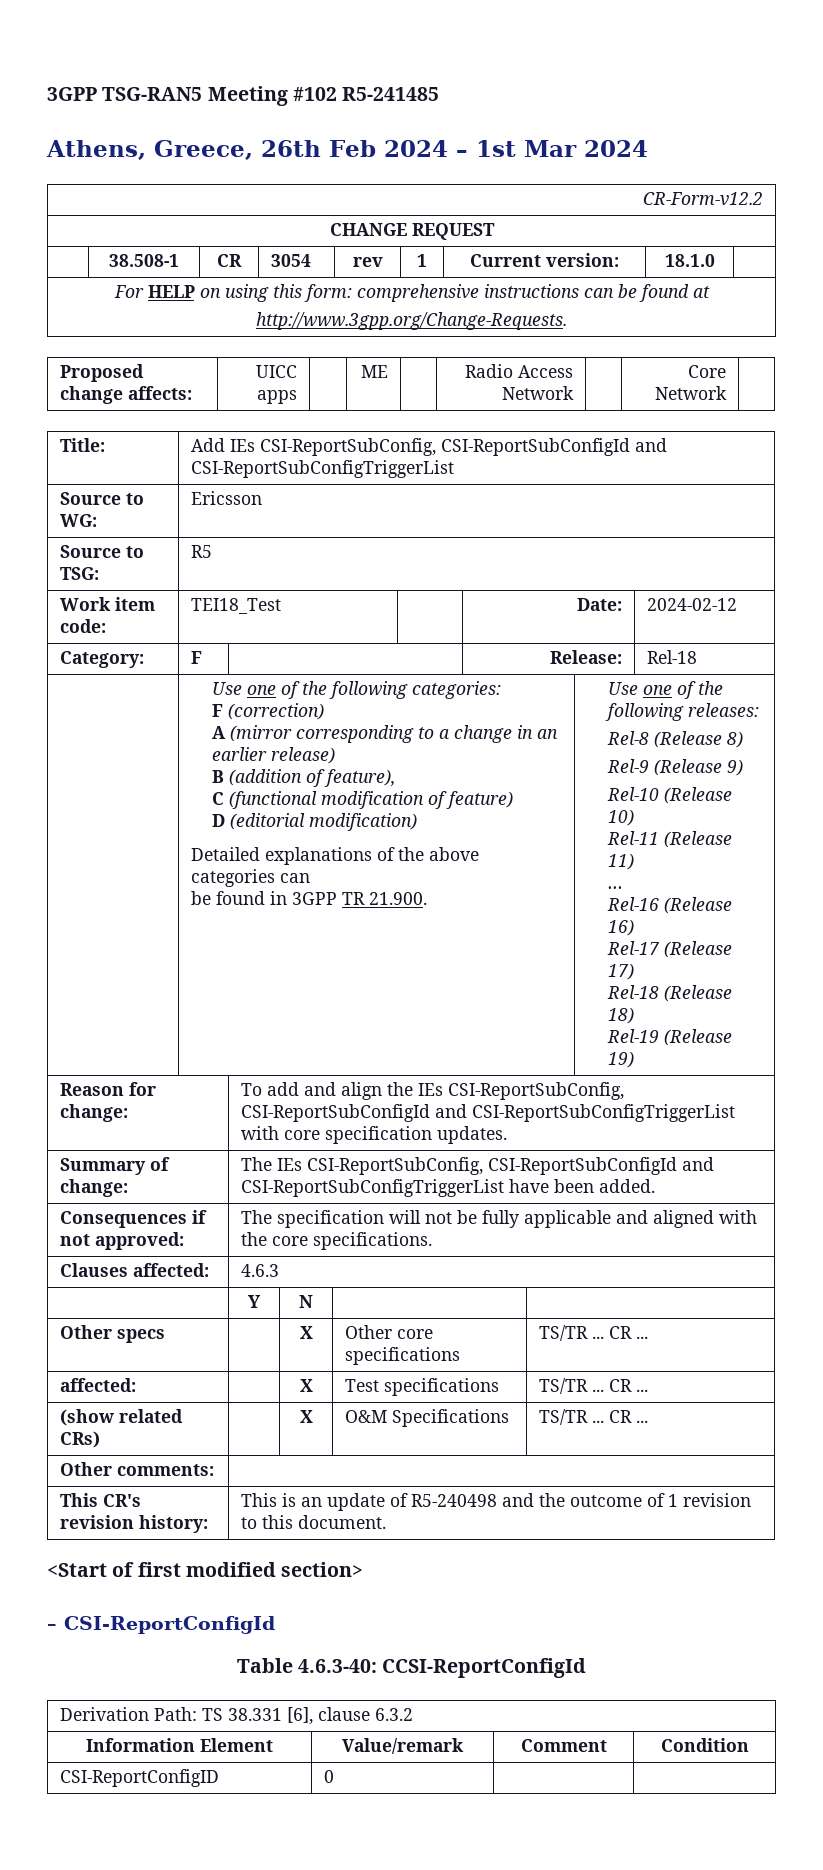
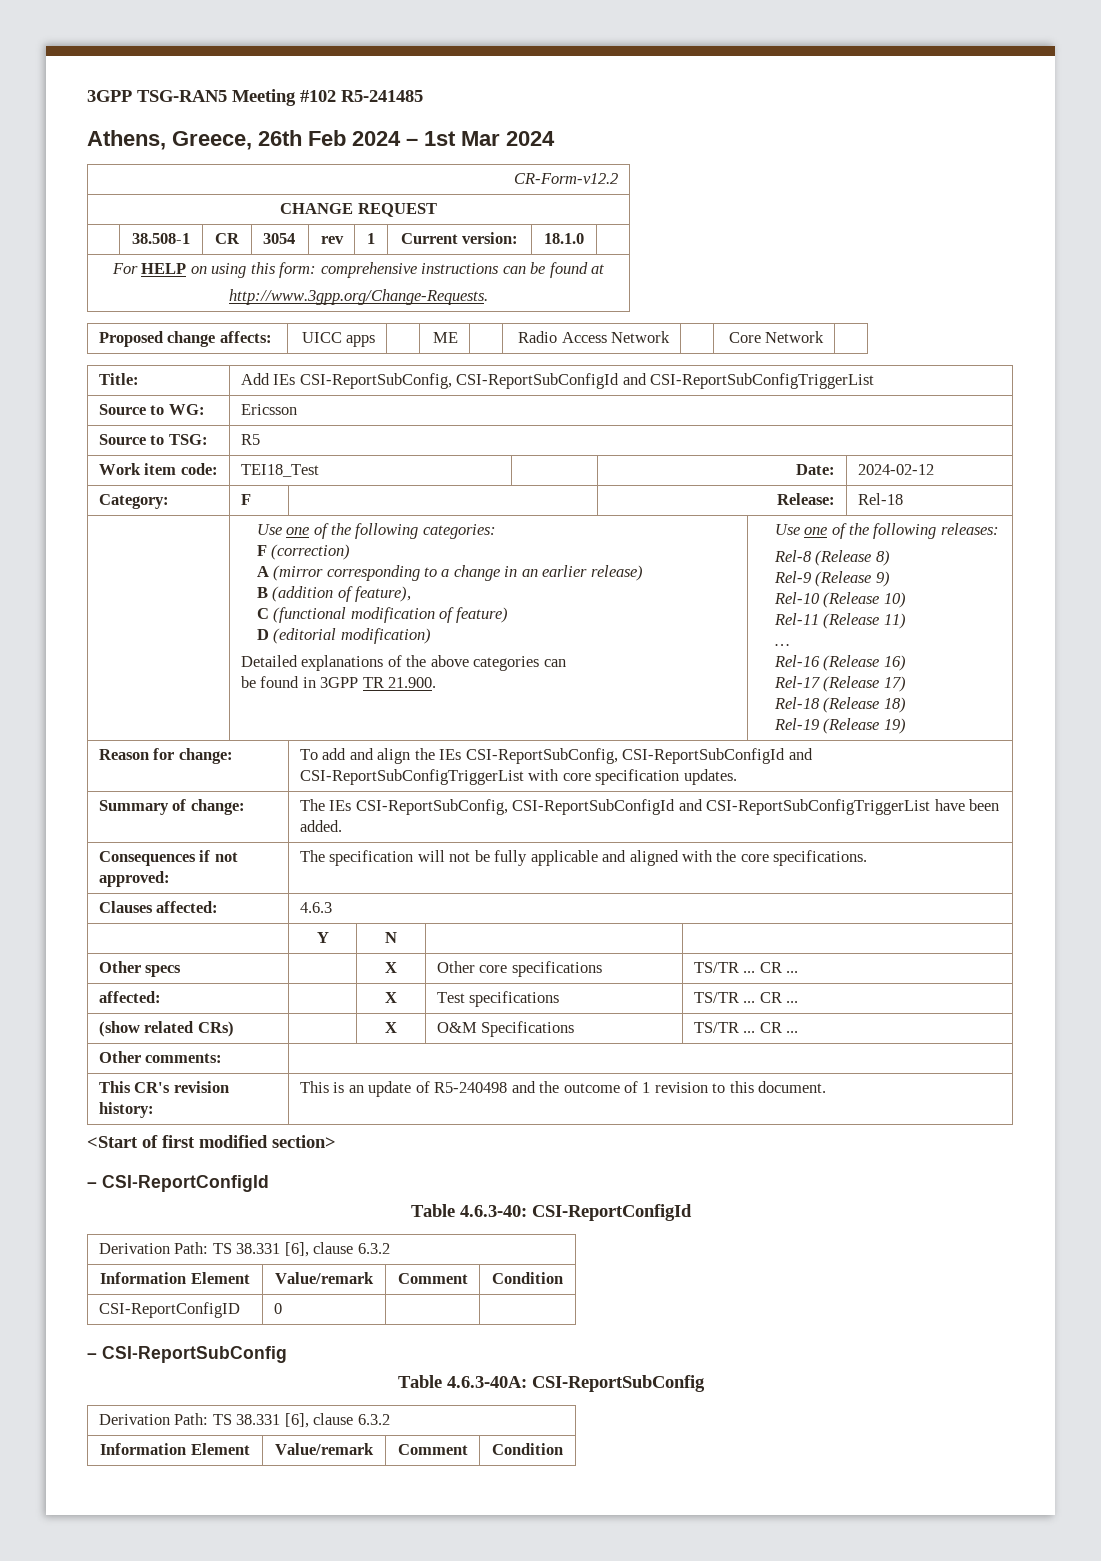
[382,1658,587,1678] CCSI-ReportConfigId -> [531,1204,692,1221] CSI-ReportConfigId
(335, 1776) none -> [87,1346,287,1363] [397,1375,705,1392] [98,1413,390,1428] [100,1443,250,1455] [275,1443,374,1455] [397,1444,468,1455] [492,1443,563,1455] // – CSI-ReportSubConfig // Table 4.6.3-40A: CSI-ReportSubConfig // Derivation Path: TS 38.331 [6], clause 6.3.2 // Information Element | Value/remark | Comment | Condition

